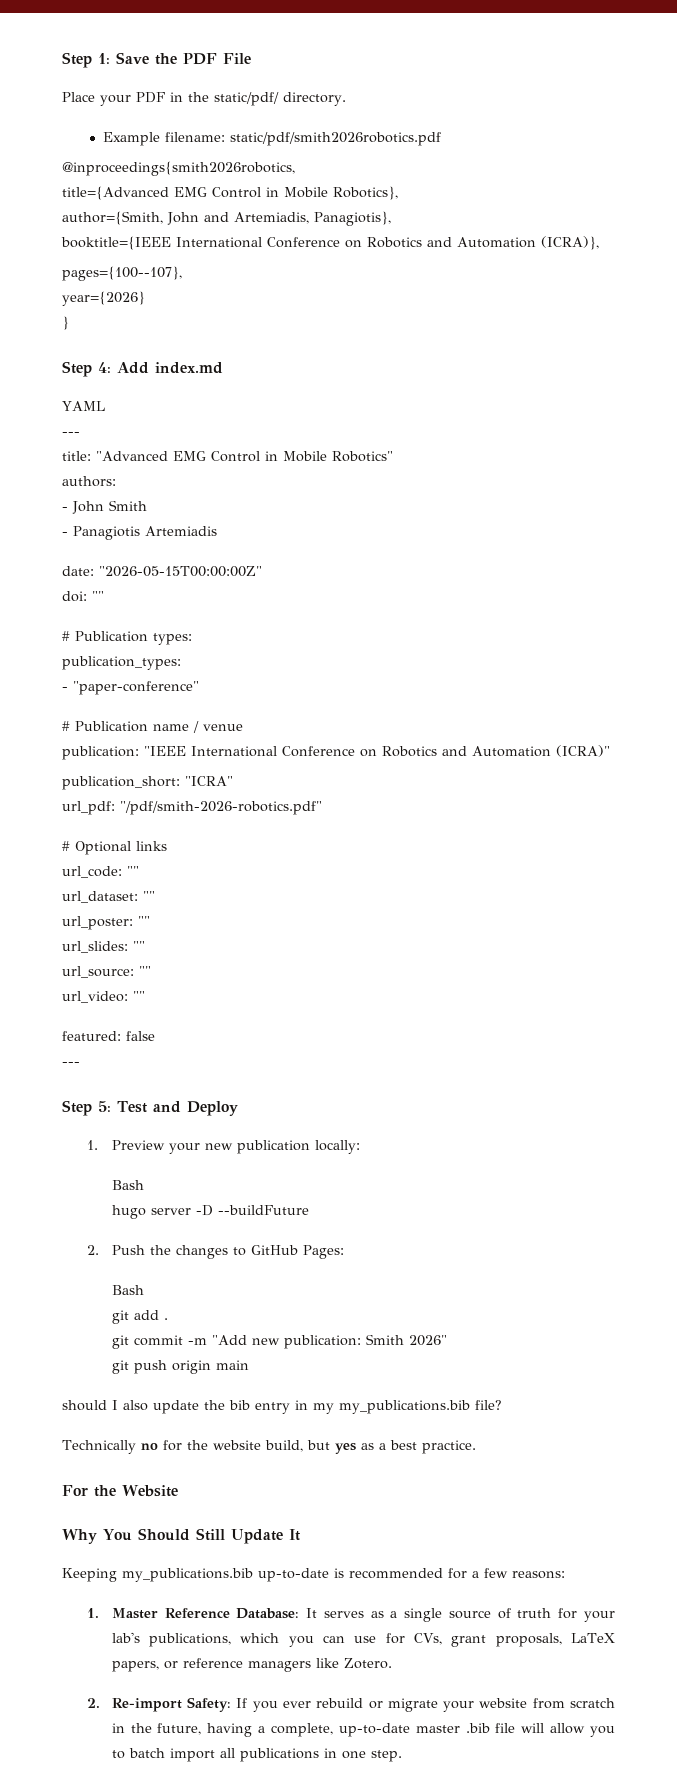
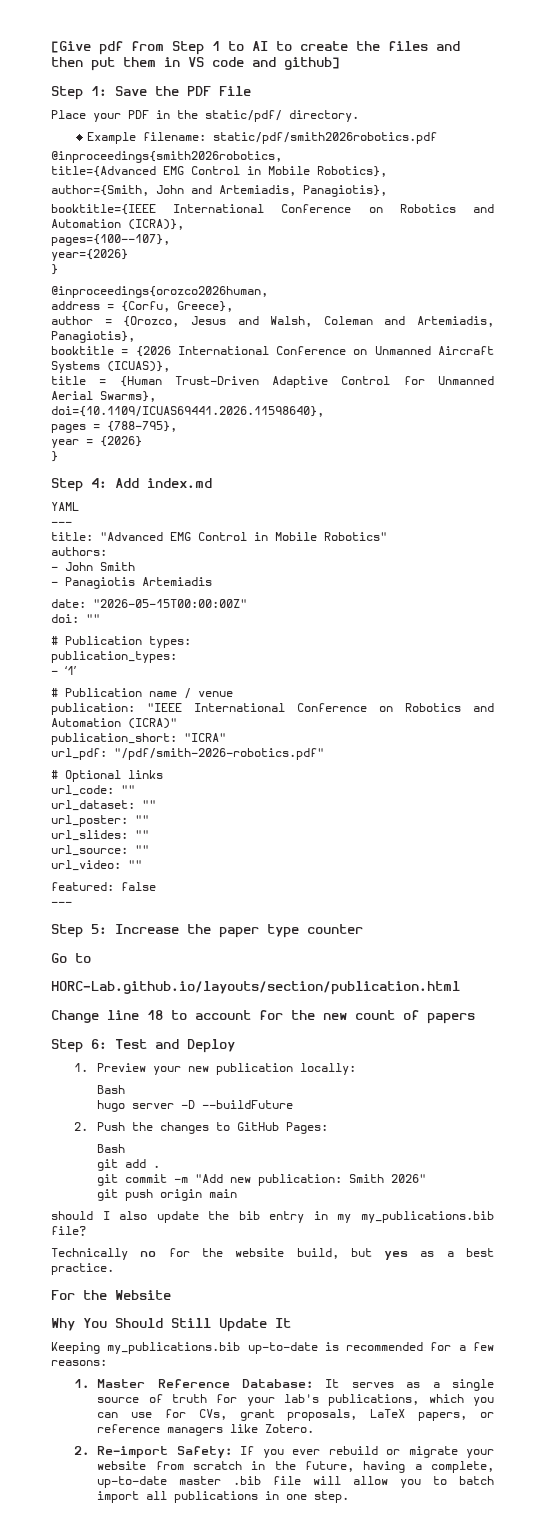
(62, 60) none -> [51,41,460,55] [51,57,340,71] [Give pdf from Step 1 to AI to create the files and then put them in VS code and github] //
(69, 323) none -> [51,286,268,298] [51,301,233,312] [51,316,494,327] [51,331,135,343] [51,346,494,357] [51,361,170,373] [51,376,494,388] [51,391,156,402] [51,406,324,417] [51,421,177,433] [51,436,142,448] [51,451,58,462] // @inproceedings{orozco2026human, // address = {Corfu, Greece}, // author = {Orozco, Jesus and Walsh, Coleman and Artemiadis, Panagiotis}, // booktitle = {2026 International Conference on Unmanned Aircraft Systems (ICUAS)}, // title = {Human Trust-Driven Adaptive Control for Unmanned Aerial Swarms}, // doi={10.1109/ICUAS69441.2026.11598640}, // pages = {788-795}, // year = {2026} // }
[73,681,199,695] "paper-conference" -> [65,666,76,675] ‘1’
(111, 1106) none -> [115,924,363,938] [51,953,91,963] [51,981,460,995] [51,1010,475,1024] [51,1039,107,1053] Increase the paper type counter // Go to // HORC-Lab.github.io/layouts/section/publication.html // Change line 18 to account for the new count of papers // Step 6:

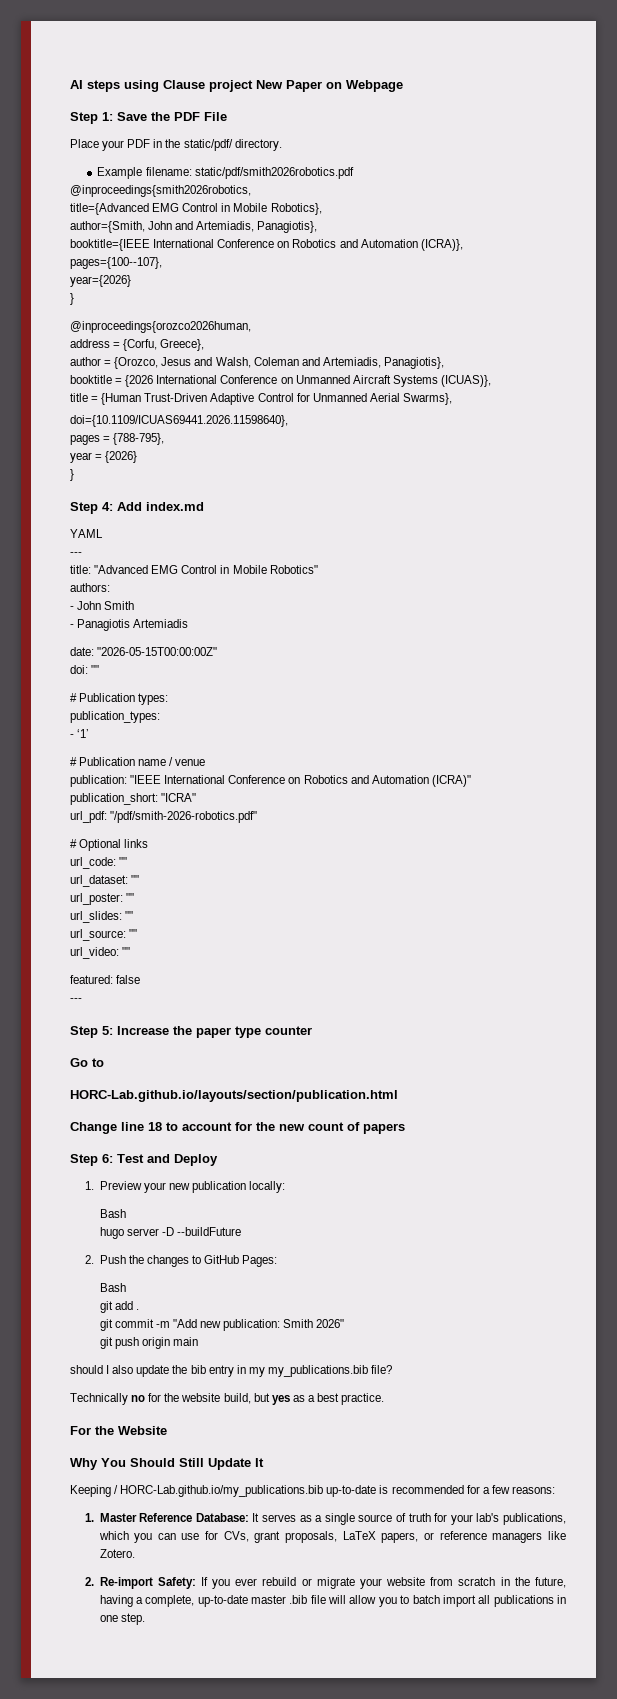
[51,41,460,55] [51,57,340,71] [Give pdf from Step 1 to AI to create the files and then put them in VS code and github] -> [70,80,403,92] AI steps using Clause project New Paper on Webpage
[107,1342,241,1354] my_publications.bib -> [114,1485,324,1497] / HORC-Lab.github.io/my_publications.bib

